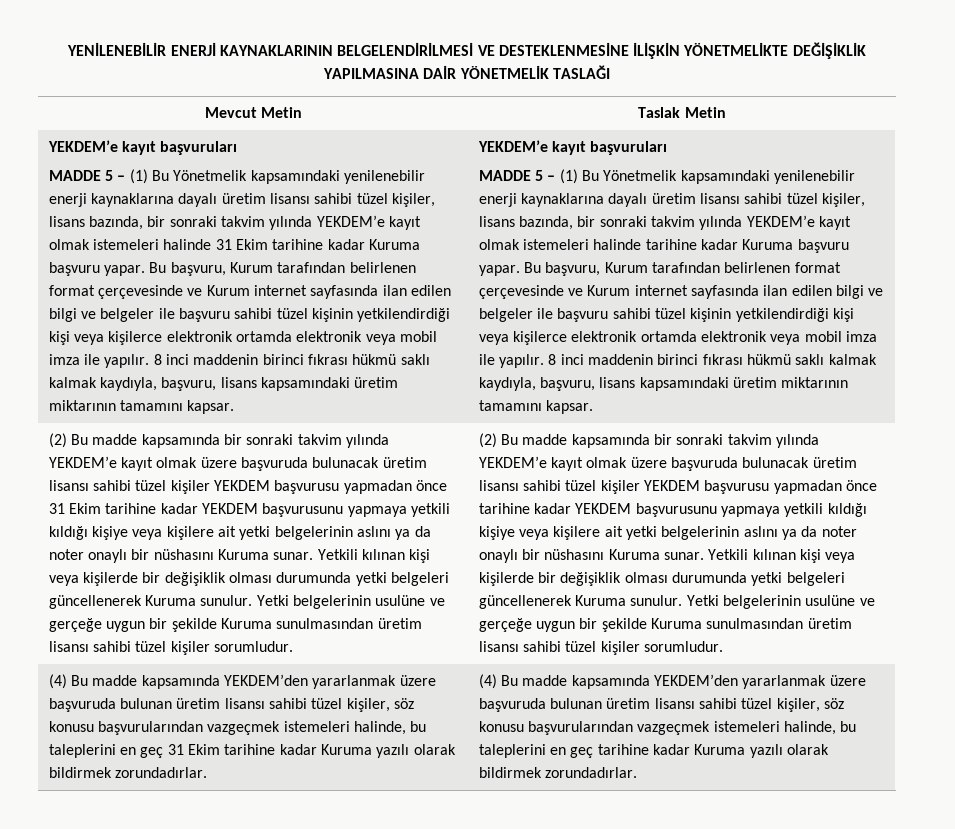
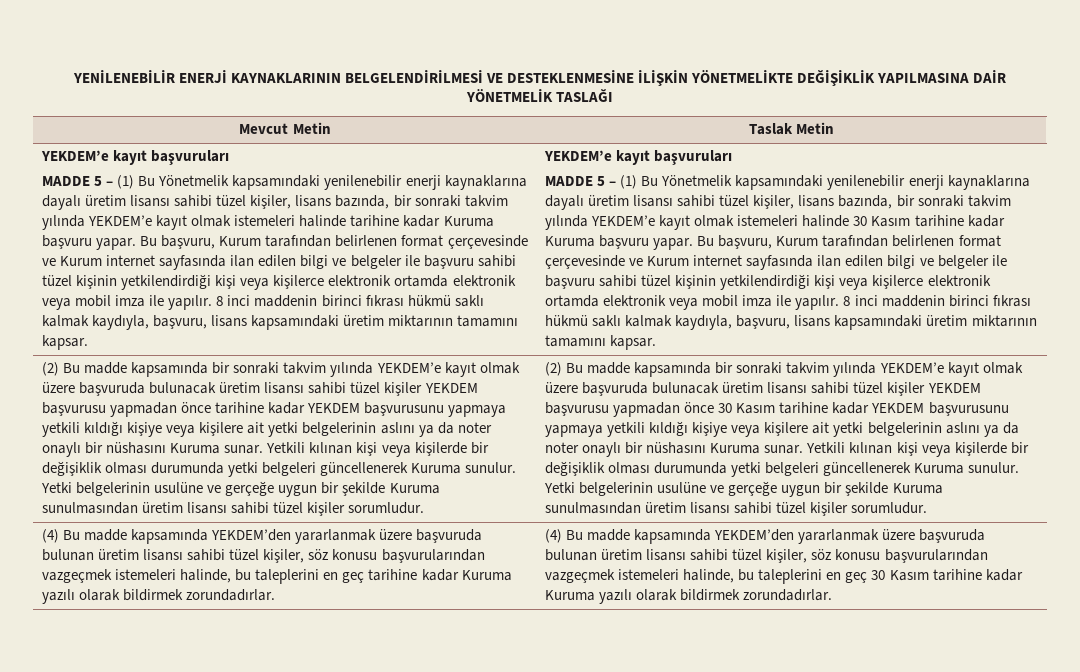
[215,239,269,250] 31 Ekim -> (347, 221) none
(642, 244) none -> [853,216,911,227] 30 Kasım
[48,503,102,514] 31 Ekim -> (212, 407) none
(878, 485) none -> [718,403,776,414] 30 Kasım
[167,744,221,755] 31 Ekim -> (365, 577) none
(594, 752) none -> [871,570,929,581] 30 Kasım

